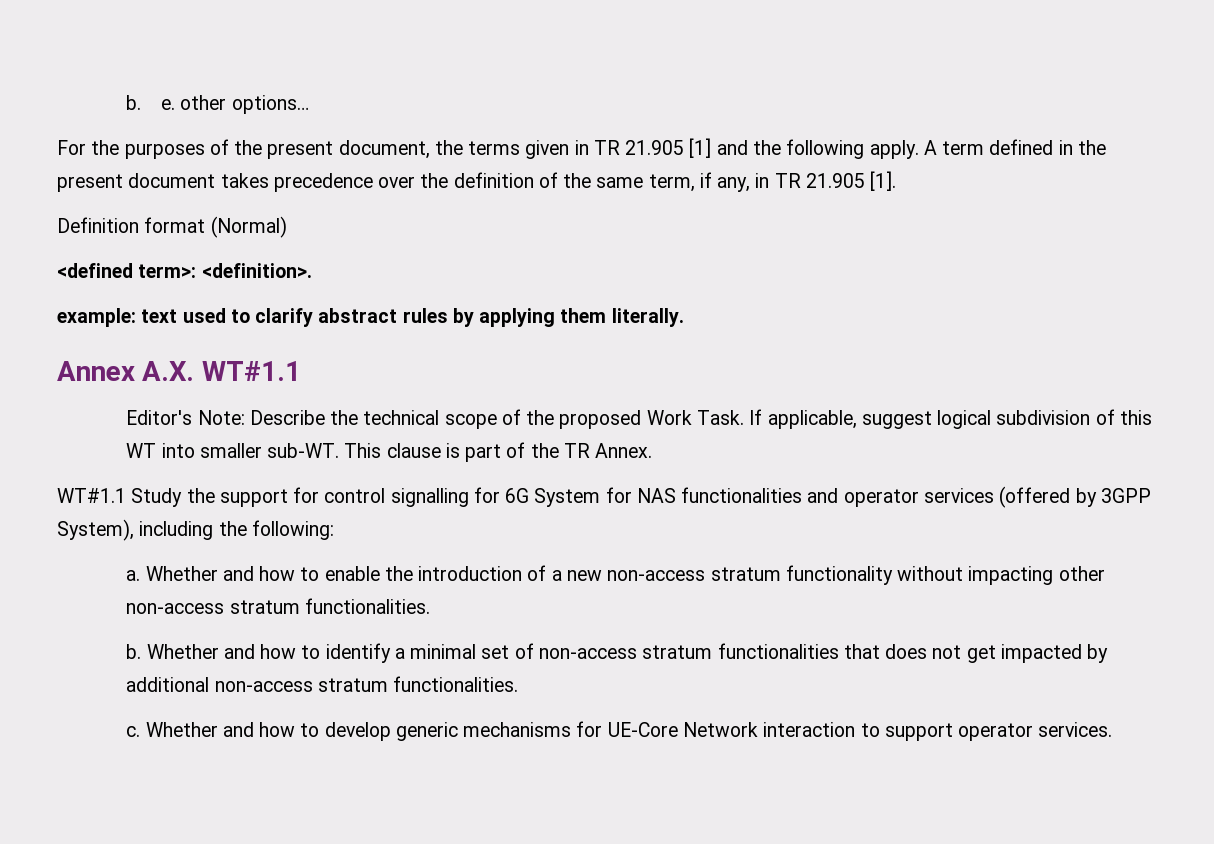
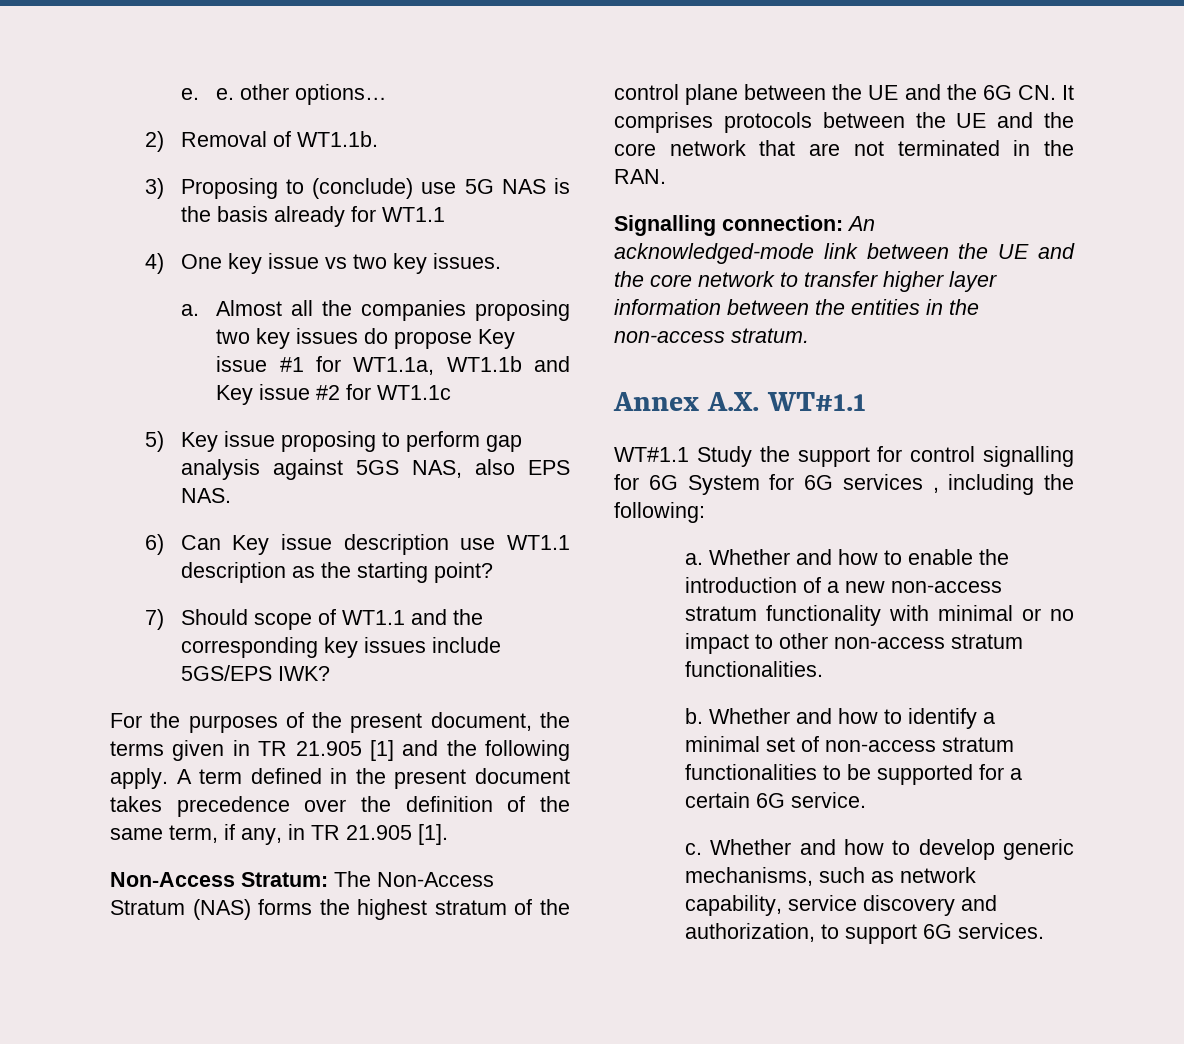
[126,95,142,110] b. -> [180,88,199,100] e.
(309, 104) none -> [145,131,378,152] [145,178,570,199] [180,206,445,227] [145,253,501,274] [180,300,570,321] [216,328,516,349] [216,356,570,375] [216,384,452,405] [145,431,522,452] [180,459,570,480] [180,488,231,503] [145,534,570,555] [180,562,493,583] [145,609,483,630] [180,637,501,658] [180,665,330,681] // 2) Removal of WT1.1b. // 3) Proposing to (conclude) use 5G NAS is the basis already for WT1.1 // 4) One key issue vs two key issues. // a. Almost all the companies proposing two key issues do propose Key issue #1 for WT1.1a, WT1.1b and Key issue #2 for WT1.1c // 5) Key issue proposing to perform gap analysis against 5GS NAS, also EPS NAS. // 6) Can Key issue description use WT1.1 description as the starting point? // 7) Should scope of WT1.1 and the corresponding key issues include 5GS/EPS IWK?
[57,216,287,238] [57,263,312,278] [57,308,684,327] [57,361,301,381] [126,409,1152,429] [126,442,653,462] Definition format (Normal) // <defined term>: <definition>. // example: text used to clarify abstract rules by applying them literally. // Annex A.X. WT#1.1 // Editor's Note: Describe the technical scope of the proposed Work Task. If applicable, suggest logical subdivision of this WT into smaller sub-WT. This clause is part of the TR Annex. -> [110,871,494,887] [110,899,570,920] [614,84,1074,105] [614,112,1074,133] [614,140,1074,156] [614,169,666,184] [614,215,875,236] [614,243,1075,264] [614,271,997,292] [614,299,979,315] [614,328,809,343] [613,392,866,411] Non-Access Stratum: The Non-Access Stratum (NAS) forms the highest stratum of the control plane between the UE and the 6G CN. It comprises protocols between the UE and the core network that are not terminated in the RAN. // Signalling connection: An acknowledged-mode link between the UE and the core network to transfer higher layer information between the entities in the non-access stratum. // Annex A.X. WT#1.1
[636,486,1151,508] [57,519,134,541] NAS functionalities and operator services (offered by 3GPP System), -> [804,474,939,493] 6G services ,
[897,566,1054,585] without impacting -> [888,605,1074,621] [684,633,773,654] with minimal or no impact to
[843,644,1109,663] [126,676,519,692] that does not get impacted by additional non-access stratum functionalities. -> [822,764,1022,785] [684,792,866,808] to be supported for a certain 6G service.
[463,721,856,737] mechanisms for UE-Core Network interaction -> [684,867,976,886] [684,895,997,916] [684,923,815,942] mechanisms, such as network capability, service discovery and authorization,
[958,723,1034,741] operator -> [922,924,952,939] 6G

